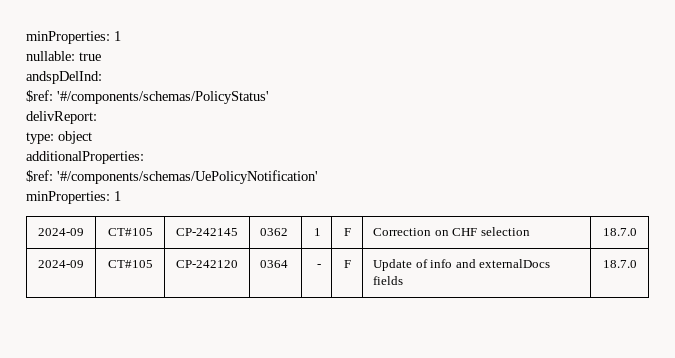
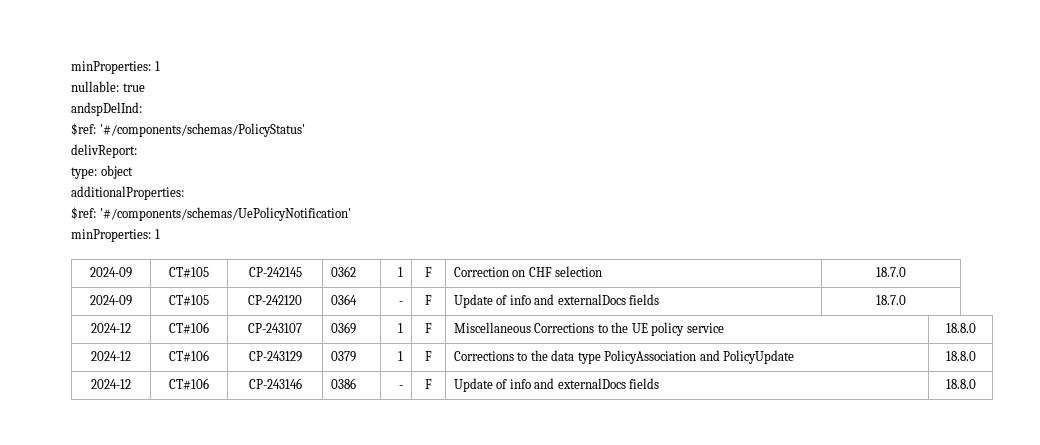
(637, 264) none -> [91,323,131,333] [169,322,209,334] [248,323,302,333] [330,322,356,334] [398,323,404,333] [425,323,432,333] [453,322,724,336] [945,323,976,333] [91,351,131,361] [169,350,209,362] [248,351,302,362] [330,351,356,362] [398,351,404,361] [425,351,432,361] [453,350,795,364] [945,351,976,361] [91,379,131,389] [169,378,209,390] [248,378,302,389] [330,378,356,389] [399,385,404,389] [425,379,432,389] [453,378,660,392] [945,379,976,389] // 2024-12 | CT#106 | CP-243107 | 0369 | 1 | F | Miscellaneous Corrections to the UE policy service | 18.8.0 // 2024-12 | CT#106 | CP-243129 | 0379 | 1 | F | Corrections to the data type PolicyAssociation and PolicyUpdate | 18.8.0 // 2024-12 | CT#106 | CP-243146 | 0386 | - | F | Update of info and externalDocs fields | 18.8.0

